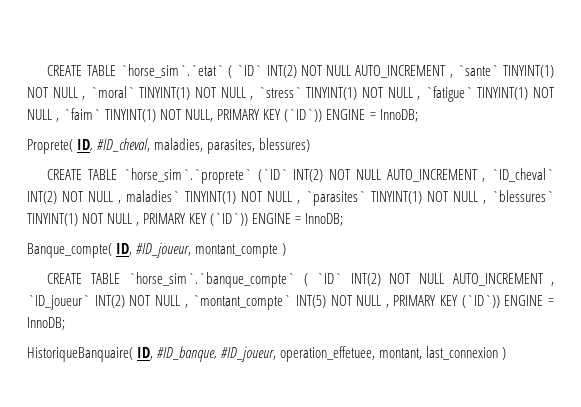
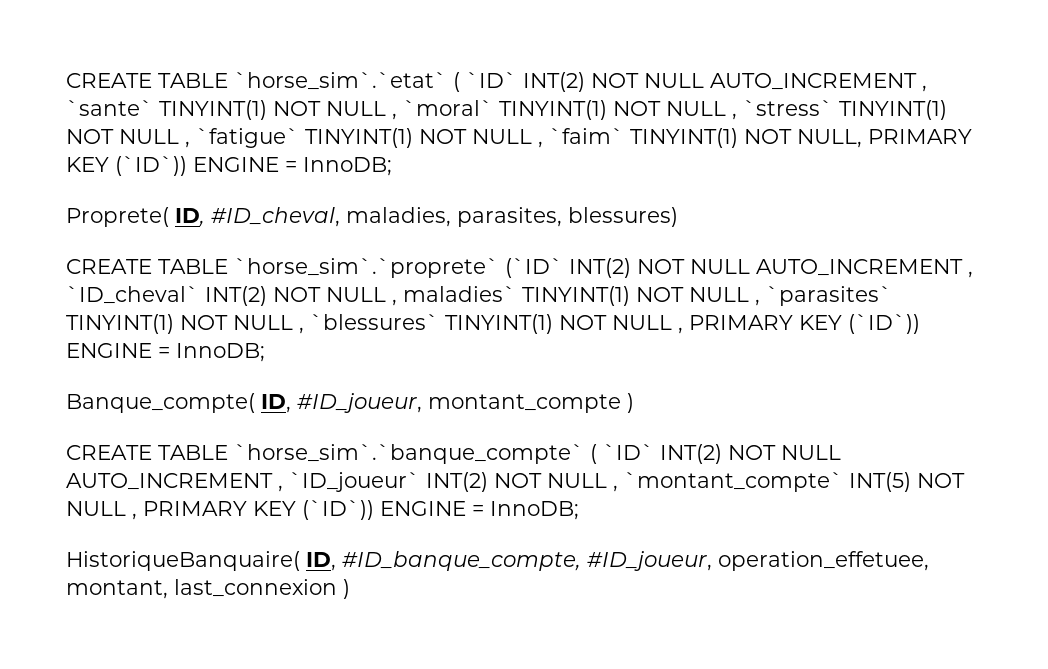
[157,346,218,362] #ID_banque, -> [342,551,581,571] #ID_banque_compte,

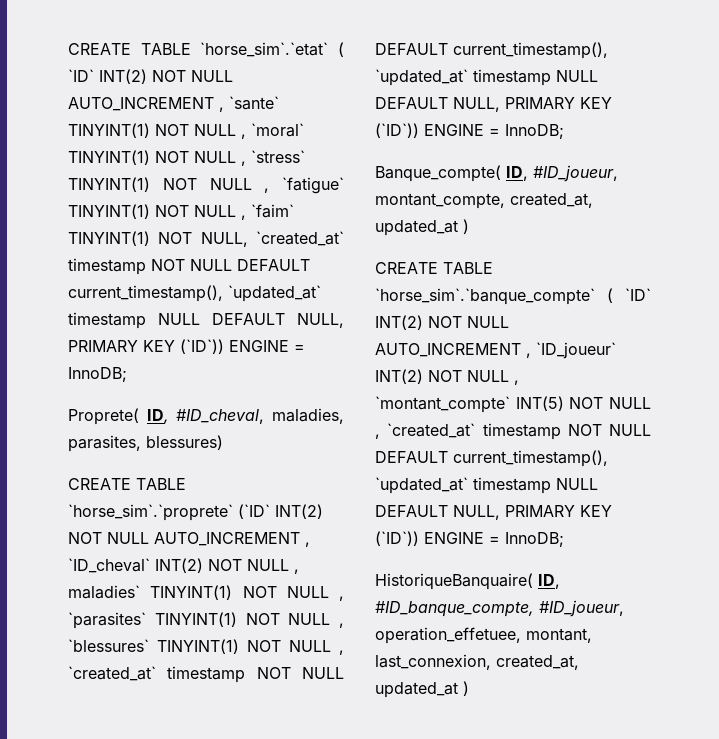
(862, 138) none -> [256,231,344,246] [68,258,310,275] [68,285,321,302] [68,312,344,329] `created_at` timestamp NOT NULL DEFAULT current_timestamp(), `updated_at` timestamp NULL DEFAULT NULL,
(683, 330) none -> [68,666,344,683] [375,42,608,59] [375,69,598,86] [375,97,500,112] `created_at` timestamp NOT NULL DEFAULT current_timestamp(), `updated_at` timestamp NULL DEFAULT NULL,
[428,394,621,413] montant_compte -> [375,193,593,209] [375,220,458,236] montant_compte, created_at, updated_at
(137, 516) none -> [387,423,651,440] [375,450,608,467] [375,477,598,494] [375,505,500,520] `created_at` timestamp NOT NULL DEFAULT current_timestamp(), `updated_at` timestamp NULL DEFAULT NULL,
[174,579,337,597] last_connexion -> [375,654,579,670] [375,682,458,698] last_connexion, created_at, updated_at

